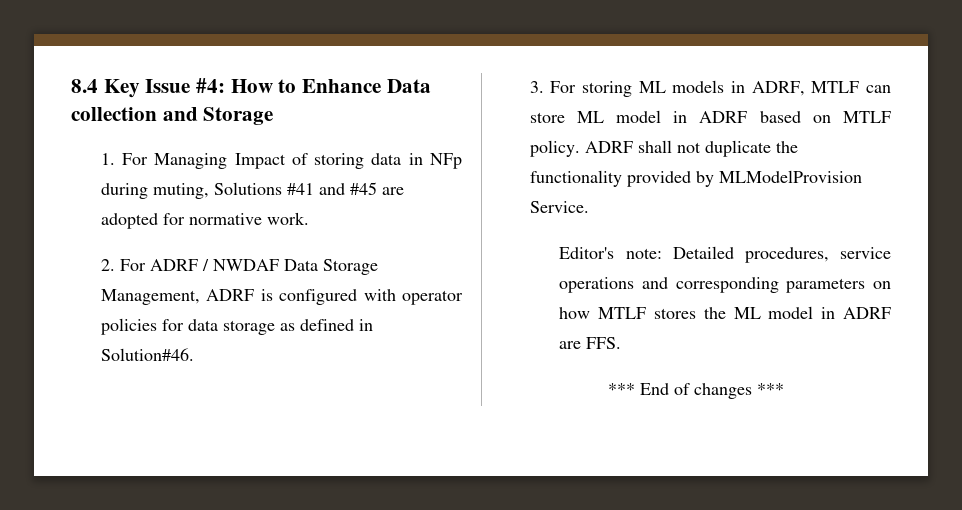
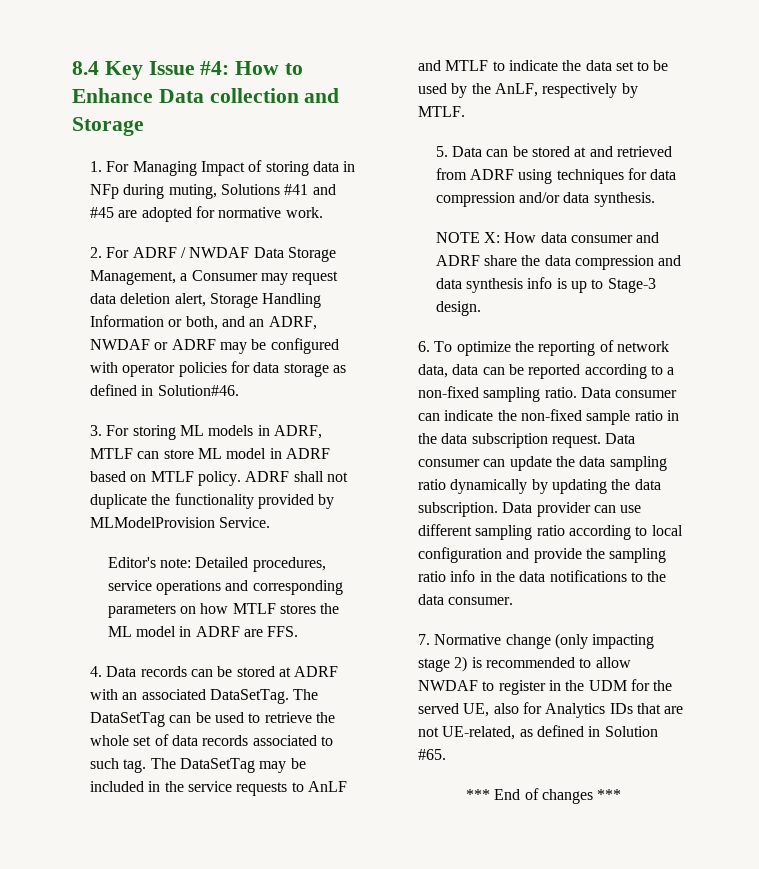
[206,289,273,301] ADRF is -> [180,270,339,285] [89,293,322,308] [89,315,317,330] [89,339,267,354] a Consumer may request data deletion alert, Storage Handling Information or both, and an ADRF, NWDAF or ADRF may be
(622, 343) none -> [89,666,339,677] [89,689,319,704] [89,712,335,727] [89,734,333,746] [89,758,306,773] [89,781,347,796] [417,60,669,71] [417,83,638,98] [417,106,465,117] [435,146,673,157] [435,168,677,184] [435,192,655,207] [435,232,660,243] [435,255,682,270] [435,277,656,293] [435,301,481,316] [417,340,669,356] [417,364,675,379] [417,386,678,402] [417,409,679,425] [417,433,636,448] [417,456,667,471] [417,479,661,494] [417,502,642,517] [417,524,683,540] [417,547,667,563] [417,570,667,582] [417,594,514,605] [417,633,655,649] [417,656,631,672] [417,679,673,695] [417,702,684,718] [417,725,658,740] [417,749,446,760] // 4. Data records can be stored at ADRF with an associated DataSetTag. The DataSetTag can be used to retrieve the whole set of data records associated to such tag. The DataSetTag may be included in the service requests to AnLF and MTLF to indicate the data set to be used by the AnLF, respectively by MTLF. // 5. Data can be stored at and retrieved from ADRF using techniques for data compression and/or data synthesis. // NOTE X: How data consumer and ADRF share the data compression and data synthesis info is up to Stage-3 design. // 6. To optimize the reporting of network data, data can be reported according to a non-fixed sampling ratio. Data consumer can indicate the non-fixed sample ratio in the data subscription request. Data consumer can update the data sampling ratio dynamically by updating the data subscription. Data provider can use different sampling ratio according to local configuration and provide the sampling ratio info in the data notifications to the data consumer. // 7. Normative change (only impacting stage 2) is recommended to allow NWDAF to register in the UDM for the served UE, also for Analytics IDs that are not UE-related, as defined in Solution #65.

